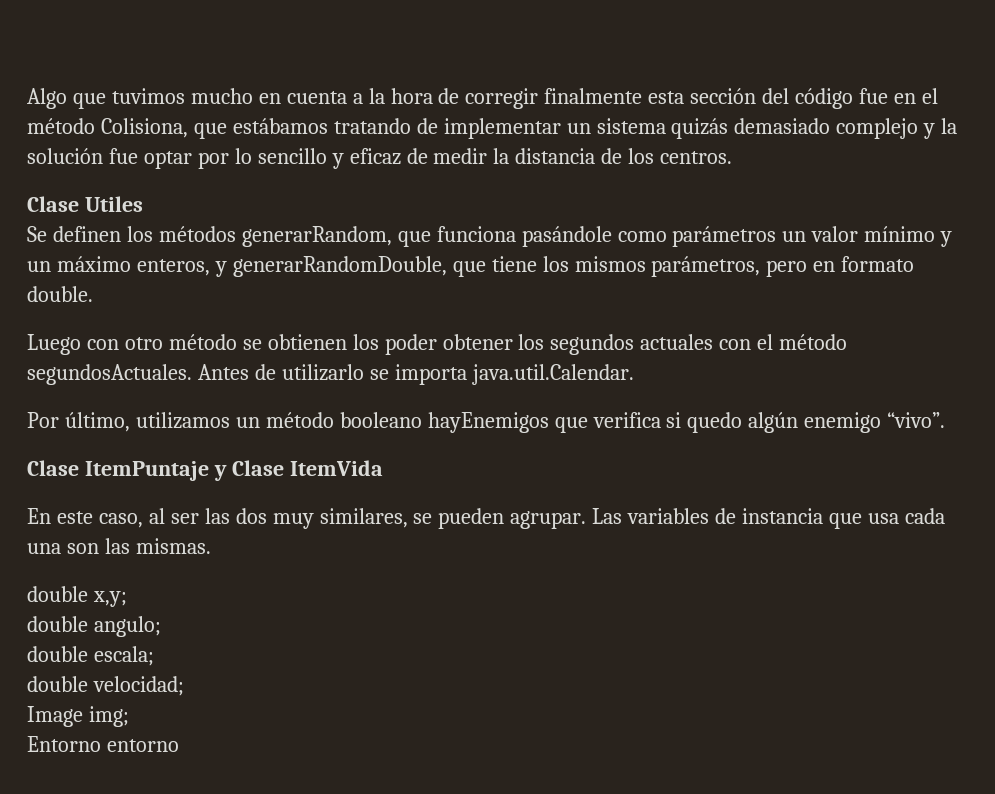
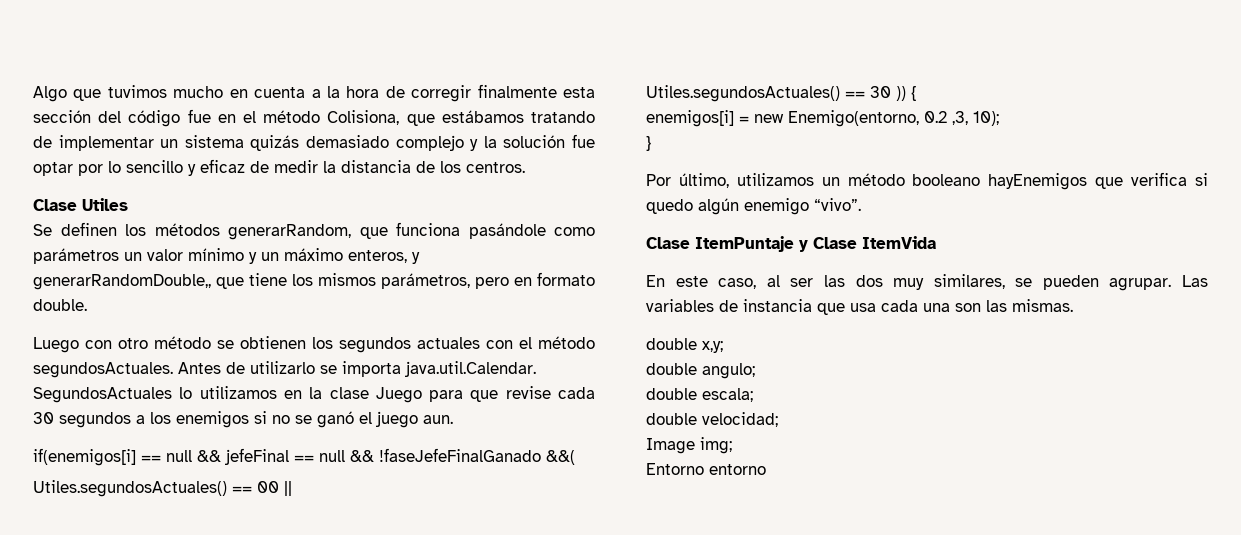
[232,256,447,277] generarRandomDouble, -> [33,274,211,290] generarRandomDouble,,
[384,334,545,355] poder obtener los -> (333, 343) none
(634, 374) none -> [33,386,595,403] [33,411,453,428] [33,448,575,466] [33,480,292,497] [646,85,916,102] [646,110,999,127] [646,136,651,151] SegundosActuales lo utilizamos en la clase Juego para que revise cada 30 segundos a los enemigos si no se ganó el juego aun. // if(enemigos[i] == null && jefeFinal == null && !faseJefeFinalGanado &&( // Utiles.segundosActuales() == 00 || // Utiles.segundosActuales() == 30 )) { // enemigos[i] = new Enemigo(entorno, 0.2 ,3, 10); // }

